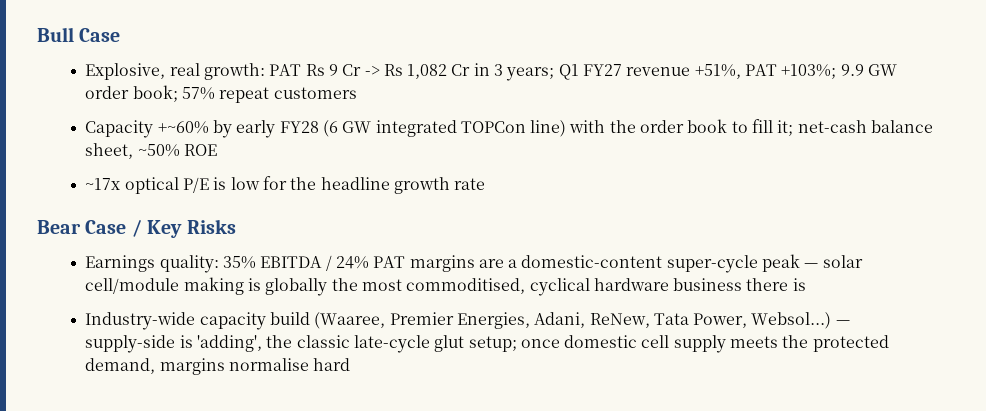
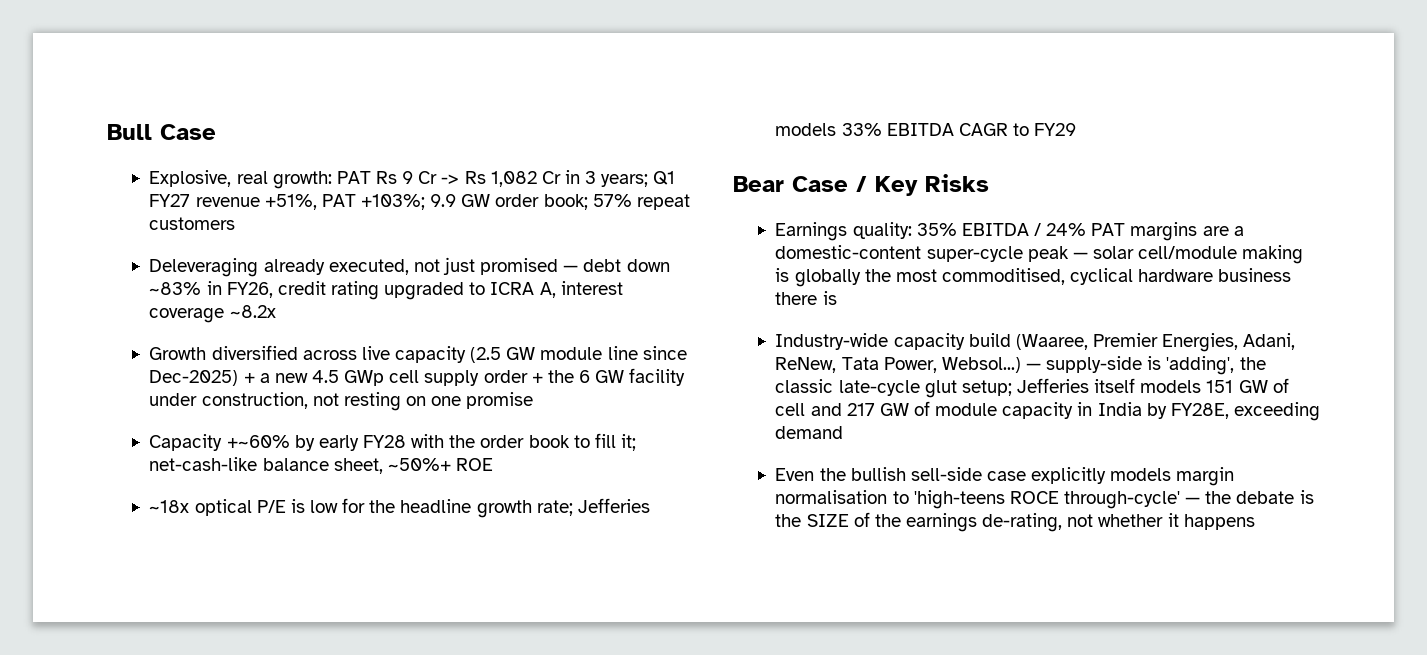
(357, 93) none -> [149,257,670,277] [149,281,623,300] [149,305,276,323] [149,345,687,363] [149,368,686,386] [149,392,534,411] // Deleveraging already executed, not just promised — debt down ~83% in FY26, credit rating upgraded to ICRA A, interest coverage ~8.2x // Growth diversified across live capacity (2.5 GW module line since Dec-2025) + a new 4.5 GWp cell supply order + the 6 GW facility under construction, not resting on one promise
[322,120,567,137] (6 GW integrated TOPCon line) -> (407, 441) none
[797,120,867,133] net-cash -> [149,457,258,471] net-cash-like
[137,144,180,157] ~50% -> [387,458,451,471] ~50%+
[85,178,121,190] ~17x -> [149,500,190,513] ~18x
[454,178,486,190] rate -> [536,498,650,516] [775,123,1077,136] rate; Jefferies models 33% EBITDA CAGR to FY29
[520,335,889,353] [85,358,351,375] once domestic cell supply meets the protected demand, margins normalise hard -> [1017,378,1289,393] [775,401,1320,421] [775,426,844,439] [775,467,1235,486] [775,490,1314,509] [775,512,1255,532] Jefferies itself models 151 GW of cell and 217 GW of module capacity in India by FY28E, exceeding demand // Even the bullish sell-side case explicitly models margin normalisation to 'high-teens ROCE through-cycle' — the debate is the SIZE of the earnings de-rating, not whether it happens

